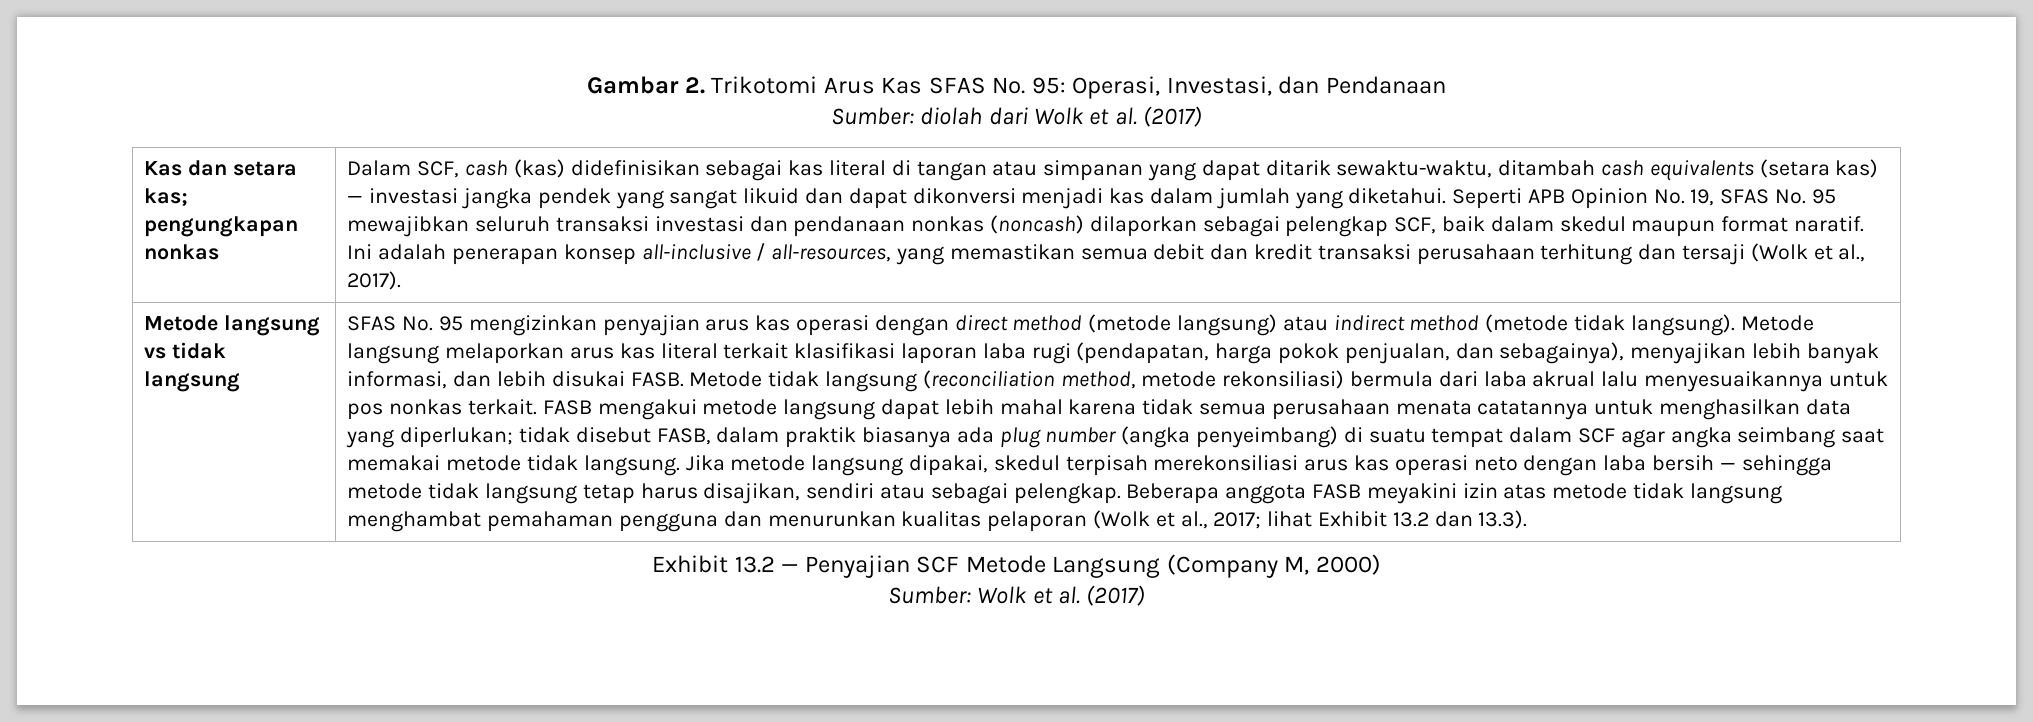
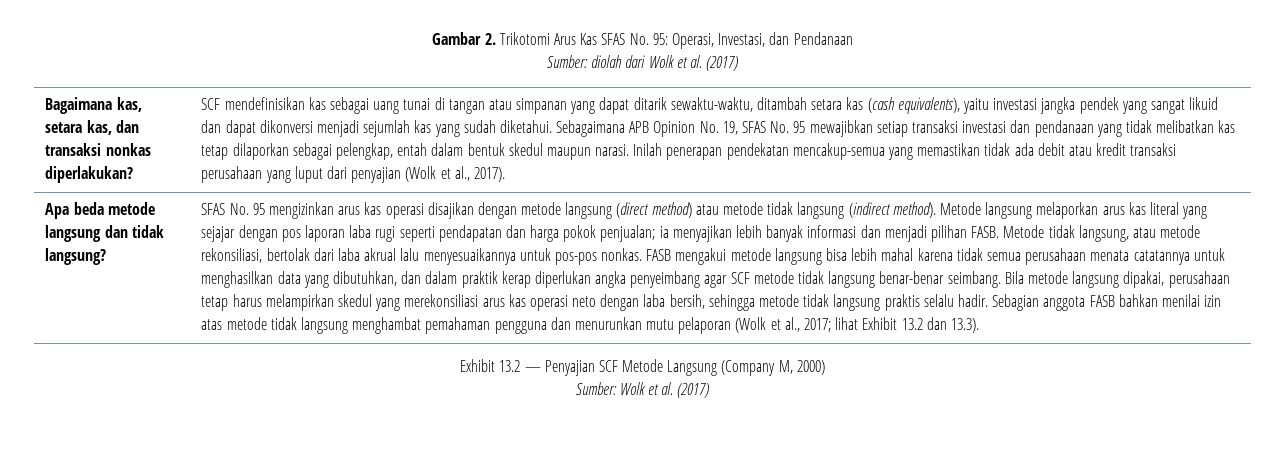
[144,160,297,176] [144,188,189,206] [144,216,299,237] [144,244,220,260] [347,159,886,181] Kas dan setara kas; pengungkapan nonkas | Dalam SCF, cash (kas) didefinisikan sebagai kas literal -> [45,97,142,114] [45,120,139,135] [45,143,151,156] [45,166,134,183] [201,97,431,114] Bagaimana kas, setara kas, dan transaksi nonkas diperlakukan? | SCF mendefinisikan kas sebagai uang tunai
[1601,159,1879,181] [347,196,364,203] cash equivalents (setara kas) — -> [811,97,989,114] setara kas (cash equivalents), yaitu
[1109,188,1523,209] kas dalam jumlah yang diketahui. Seperti -> [363,120,626,137] sejumlah kas yang sudah diketahui. Sebagaimana
[475,216,551,232] seluruh -> [876,121,908,137] setiap
[911,215,1865,237] [347,243,1866,265] [347,271,402,290] [144,315,321,336] [144,342,227,359] [144,371,241,392] nonkas (noncash) dilaporkan sebagai pelengkap SCF, baik dalam skedul maupun format naratif. Ini adalah penerapan konsep all-inclusive / all-resources, yang memastikan semua debit dan kredit transaksi perusahaan terhitung dan tersaji (Wolk et al., 2017). // Metode langsung vs tidak langsung -> [1096,120,1236,137] [201,143,1177,160] [201,166,505,183] [45,202,155,219] [45,225,164,242] [45,248,107,265] yang tidak melibatkan kas tetap dilaporkan sebagai pelengkap, entah dalam bentuk skedul maupun narasi. Inilah penerapan pendekatan mencakup-semua yang memastikan tidak ada debit atau kredit transaksi perusahaan yang luput dari penyajian (Wolk et al., 2017). // Apa beda metode langsung dan tidak langsung?
[602,314,1735,336] penyajian arus kas operasi dengan direct method (metode langsung) atau indirect method (metode tidak langsung). -> [338,202,936,219] arus kas operasi disajikan dengan metode langsung (direct method) atau metode tidak langsung (indirect method).
[723,342,1879,364] [347,370,1433,392] terkait klasifikasi laporan laba rugi (pendapatan, harga pokok penjualan, dan sebagainya), menyajikan lebih banyak informasi, dan lebih disukai FASB. Metode tidak langsung (reconciliation method, metode rekonsiliasi) bermula -> [1182,206,1208,219] [201,225,1201,242] [201,248,310,263] yang sejajar dengan pos laporan laba rugi seperti pendapatan dan harga pokok penjualan; ia menyajikan lebih banyak informasi dan menjadi pilihan FASB. Metode tidak langsung, atau metode rekonsiliasi, bertolak
[347,399,537,420] pos nonkas terkait. -> [554,248,643,265] pos-pos nonkas.
[880,399,939,420] dapat -> [826,248,848,261] bisa
[400,426,1885,448] [347,455,1148,476] diperlukan; tidak disebut FASB, dalam praktik biasanya ada plug number (angka penyeimbang) di suatu tempat dalam SCF agar angka seimbang saat memakai metode tidak langsung. Jika metode langsung dipakai, skedul terpisah -> [333,271,1230,288] [201,294,401,311] dibutuhkan, dan dalam praktik kerap diperlukan angka penyeimbang agar SCF metode tidak langsung benar-benar seimbang. Bila metode langsung dipakai, perusahaan tetap harus melampirkan skedul yang
[1652,455,1736,471] bersih — -> [669,294,705,309] bersih,
[582,483,1457,504] tetap harus disajikan, sendiri atau sebagai pelengkap. Beberapa anggota FASB meyakini -> [884,294,1200,311] praktis selalu hadir. Sebagian anggota FASB bahkan menilai
[901,511,982,527] kualitas -> [646,319,675,330] mutu

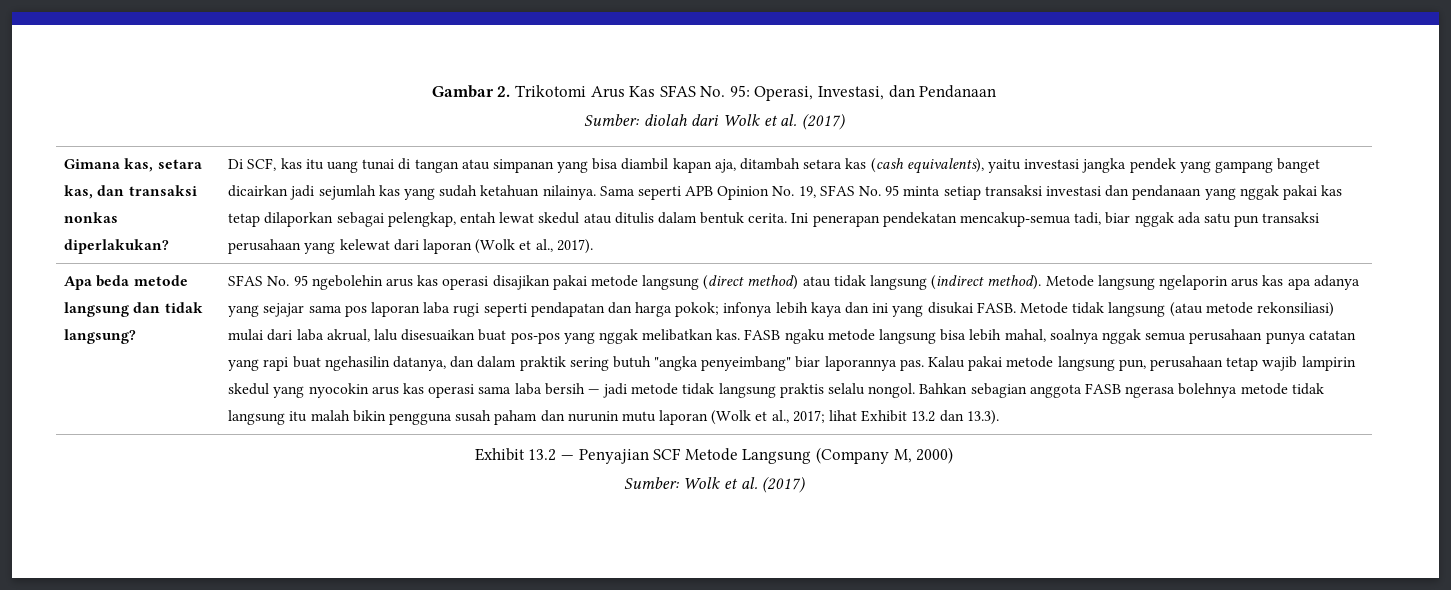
[45,97,113,114] Bagaimana -> [64,159,121,169] Gimana
[201,97,370,114] SCF mendefinisikan kas sebagai -> [228,158,324,171] Di SCF, kas itu
[599,97,753,114] dapat ditarik sewaktu-waktu, -> [592,158,736,173] bisa diambil kapan aja,
[1150,97,1219,114] [201,120,626,137] sangat likuid dan dapat dikonversi menjadi sejumlah kas yang sudah diketahui. Sebagaimana -> [1214,158,1321,173] [228,185,681,200] gampang banget dicairkan jadi sejumlah kas yang sudah ketahuan nilainya. Sama seperti
[809,120,873,137] mewajibkan -> [903,186,941,196] minta
[1125,120,1215,133] tidak melibatkan -> [1239,185,1317,200] nggak pakai
[431,143,1177,160] [201,166,402,183] dalam bentuk skedul maupun narasi. Inilah penerapan pendekatan mencakup-semua yang memastikan tidak ada debit atau kredit transaksi perusahaan yang luput dari penyajian -> [499,212,1320,227] [228,239,472,254] lewat skedul atau ditulis dalam bentuk cerita. Ini penerapan pendekatan mencakup-semua tadi, biar nggak ada satu pun transaksi perusahaan yang kelewat dari laporan
[269,202,335,219] mengizinkan -> [311,275,383,290] ngebolehin
[477,202,517,219] dengan -> [552,275,587,290] pakai
[723,202,764,215] metode -> (831, 281) none
[1036,202,1179,219] melaporkan arus kas literal -> [1158,275,1360,290] ngelaporin arus kas apa adanya
[238,225,278,242] dengan -> [308,305,342,313] sama
[563,225,1201,242] [201,248,1225,265] [201,271,1165,288] pokok penjualan; ia menyajikan lebih banyak informasi dan menjadi pilihan FASB. Metode tidak langsung, atau metode rekonsiliasi, bertolak dari laba akrual lalu menyesuaikannya untuk pos-pos nonkas. FASB mengakui metode langsung bisa lebih mahal karena tidak semua perusahaan menata catatannya untuk menghasilkan data yang dibutuhkan, dan dalam praktik kerap diperlukan angka penyeimbang agar SCF metode tidak langsung benar-benar seimbang. Bila metode langsung dipakai, -> [675,302,1334,317] [228,329,1356,344] [228,356,1146,371] pokok; infonya lebih kaya dan ini yang disukai FASB. Metode tidak langsung (atau metode rekonsiliasi) mulai dari laba akrual, lalu disesuaikan buat pos-pos yang nggak melibatkan kas. FASB ngaku metode langsung bisa lebih mahal, soalnya nggak semua perusahaan punya catatan yang rapi buat ngehasilin datanya, dan dalam praktik sering butuh "angka penyeimbang" biar laporannya pas. Kalau pakai metode langsung pun,
[232,294,334,311] harus melampirkan -> [1262,356,1356,371] wajib lampirin
[404,294,755,311] merekonsiliasi arus kas operasi neto dengan laba bersih, sehingga -> [308,383,628,398] nyocokin arus kas operasi sama laba bersih — jadi
[957,294,1222,311] [201,317,732,334] hadir. Sebagian anggota FASB bahkan menilai izin atas metode tidak langsung menghambat pemahaman pengguna dan menurunkan mutu pelaporan -> [868,383,1324,398] [228,410,709,425] nongol. Bahkan sebagian anggota FASB ngerasa bolehnya metode tidak langsung itu malah bikin pengguna susah paham dan nurunin mutu laporan

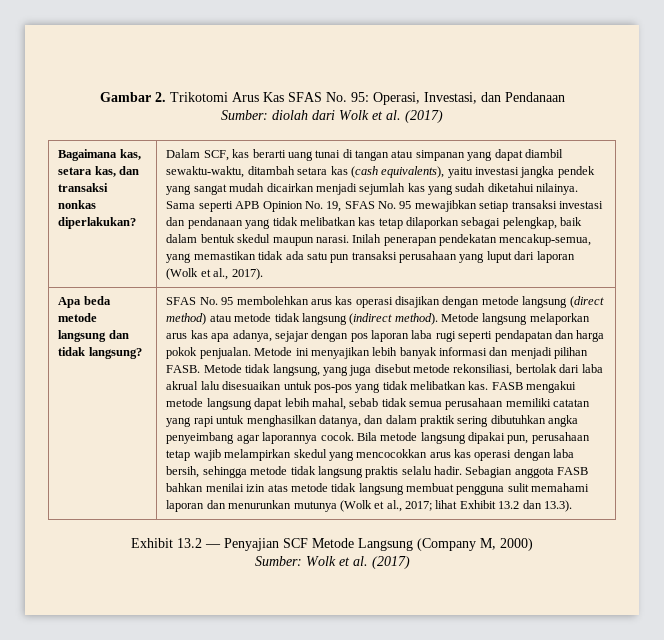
[64,159,121,169] Gimana -> [58,149,118,161] Bagaimana
[228,159,244,169] Di -> [166,149,201,158] Dalam
[305,159,324,170] itu -> [252,149,286,158] berarti
[592,158,736,173] bisa diambil kapan aja, -> [494,149,563,161] [166,166,245,178] dapat diambil sewaktu-waktu,
[1214,158,1321,173] [228,185,315,200] gampang banget dicairkan jadi -> [193,183,357,195] sangat mudah dicairkan menjadi
[480,185,540,197] ketahuan -> [487,183,534,192] diketahui
[903,186,941,196] minta -> [414,200,477,212] mewajibkan
[1239,185,1317,200] nggak pakai -> [272,217,356,226] tidak melibatkan
[459,212,1174,227] entah lewat skedul atau ditulis dalam bentuk cerita. Ini penerapan pendekatan mencakup-semua tadi, biar nggak -> [560,217,583,226] [166,234,592,246] [166,251,284,263] baik dalam bentuk skedul maupun narasi. Inilah penerapan pendekatan mencakup-semua, yang memastikan tidak
[339,239,390,250] kelewat -> [486,251,512,263] luput
[311,275,383,290] ngebolehin -> [236,296,309,305] membolehkan
[552,275,587,290] pakai -> [442,296,480,308] dengan
(831, 281) none -> [234,313,272,322] metode
[1158,275,1228,290] ngelaporin -> [529,313,590,325] melaporkan
[1313,275,1360,290] [228,303,342,317] adanya yang sejajar sama -> [232,330,349,342] adanya, sejajar dengan
[675,302,1334,317] [228,329,264,341] pokok; infonya lebih kaya dan ini yang disukai FASB. Metode tidak langsung (atau metode rekonsiliasi) mulai -> [166,347,589,359] [166,364,557,376] pokok penjualan. Metode ini menyajikan lebih banyak informasi dan menjadi pilihan FASB. Metode tidak langsung, yang juga disebut metode rekonsiliasi, bertolak
[326,329,370,342] akrual, -> [166,381,199,390] akrual
[478,329,507,341] buat -> [283,381,312,390] untuk
[598,329,638,344] nggak -> [382,381,408,390] tidak
[784,329,967,344] ngaku metode langsung bisa -> [526,381,577,393] [166,398,283,410] mengakui metode langsung dapat
[1049,329,1141,344] soalnya nggak -> [349,398,407,407] sebab tidak
[1265,332,1306,344] punya -> [505,398,551,407] memiliki
[292,356,390,371] buat ngehasilin -> [216,415,317,427] untuk menghasilkan
[612,356,1115,371] butuh "angka penyeimbang" biar laporannya pas. Kalau pakai metode langsung -> [490,415,579,427] [166,432,505,444] dibutuhkan angka penyeimbang agar laporannya cocok. Bila metode langsung dipakai
[1301,356,1356,371] lampirin -> [224,449,292,461] melampirkan
[308,383,628,398] nyocokin arus kas operasi sama laba bersih — jadi -> [356,449,575,461] [166,466,247,478] mencocokkan arus kas operasi dengan laba bersih, sehingga
[868,383,1324,398] [228,410,709,425] nongol. Bahkan sebagian anggota FASB ngerasa bolehnya metode tidak langsung itu malah bikin pengguna susah paham dan nurunin mutu laporan -> [433,466,589,478] [166,483,590,495] [166,500,337,512] hadir. Sebagian anggota FASB bahkan menilai izin atas metode tidak langsung membuat pengguna sulit memahami laporan dan menurunkan mutunya

